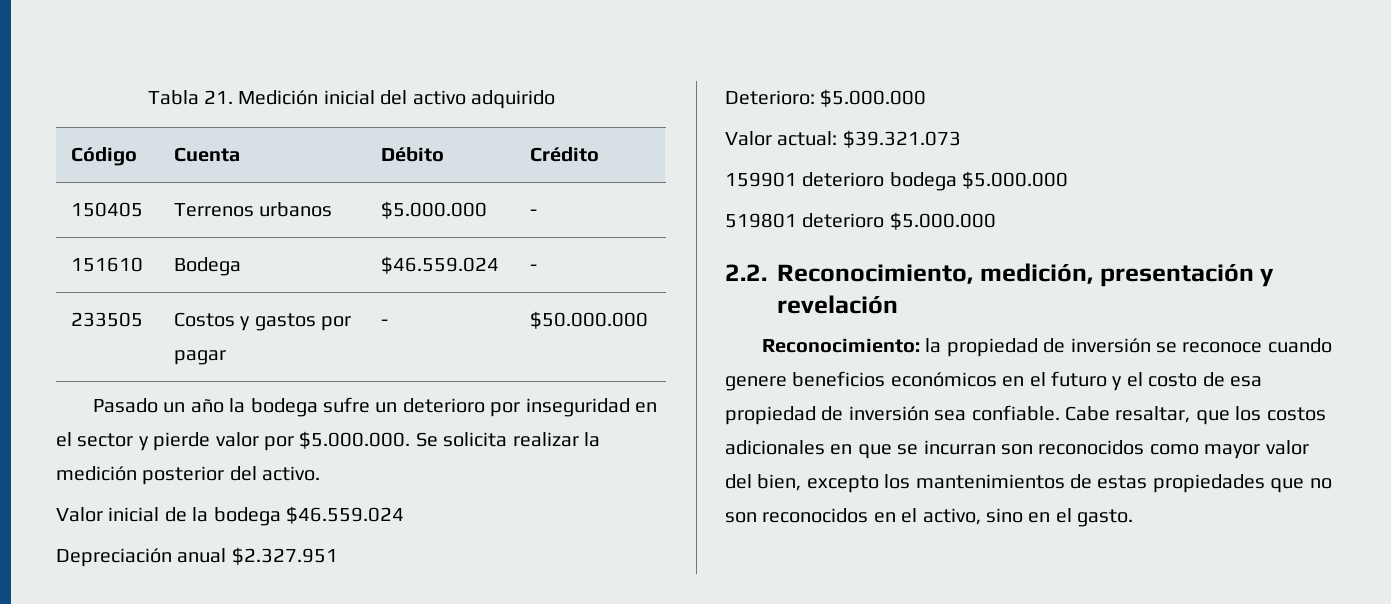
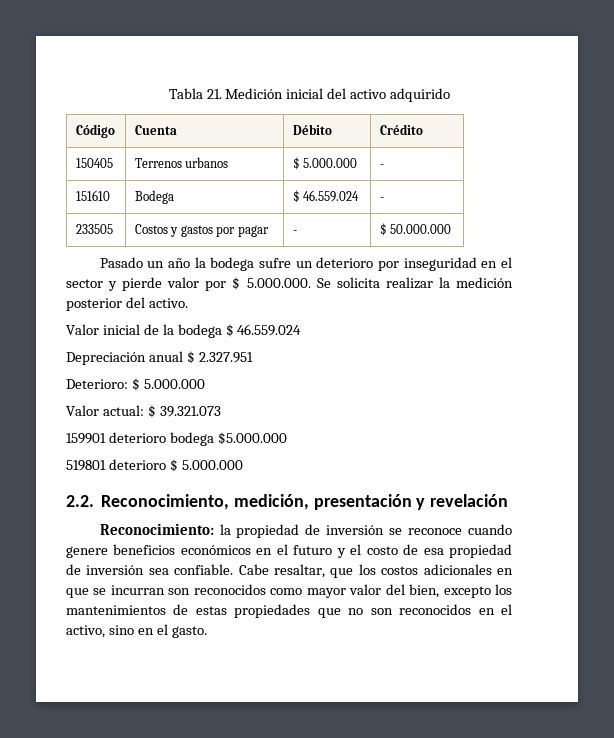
[381,201,488,219] $5.000.000 -> [292,157,358,170] $ 5.000.000
[381,256,500,274] $46.559.024 -> [292,190,360,203] $ 46.559.024
[530,311,649,329] $50.000.000 -> [379,223,452,236] $ 50.000.000
[299,431,411,449] $5.000.000. -> [232,277,311,290] $ 5.000.000.
[286,506,404,524] $46.559.024 -> [225,324,302,337] $ 46.559.024
[231,547,338,565] $2.327.951 -> [186,351,253,364] $ 2.327.951
[820,89,927,107] $5.000.000 -> [131,378,205,391] $ 5.000.000
[842,130,961,148] $39.321.073 -> [147,405,221,418] $ 39.321.073
[889,212,996,230] $5.000.000 -> [169,459,243,472] $ 5.000.000

